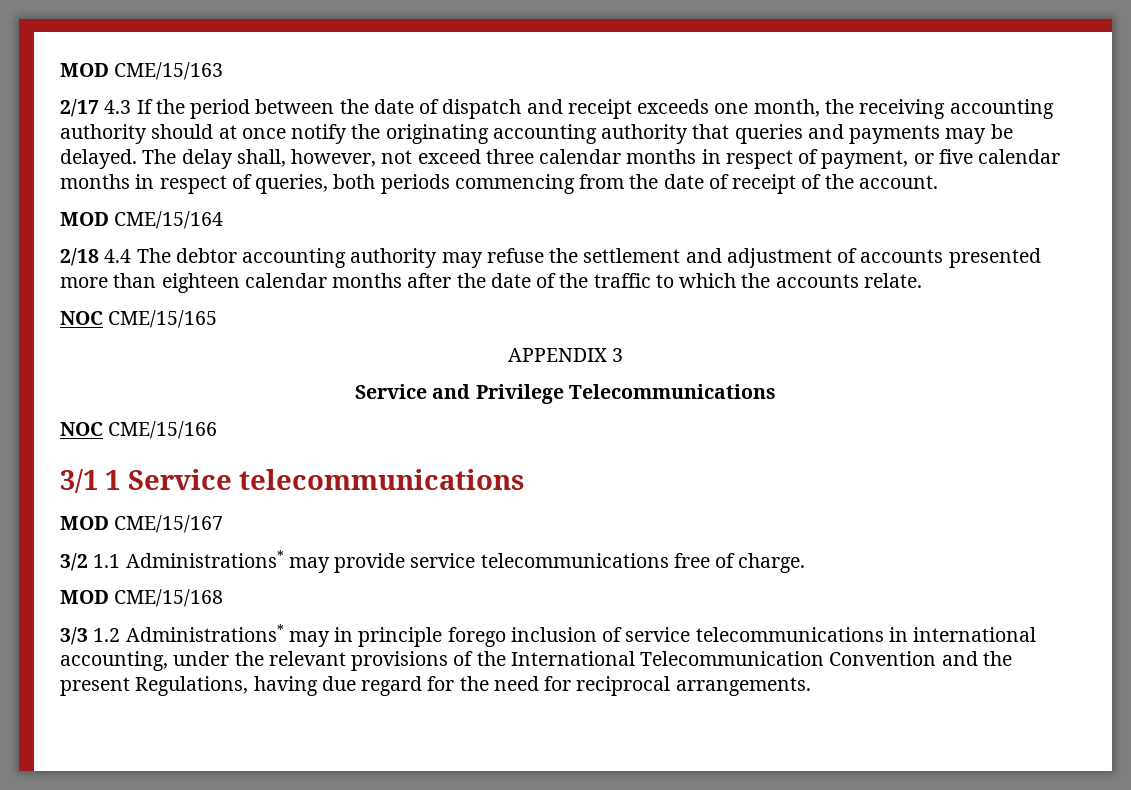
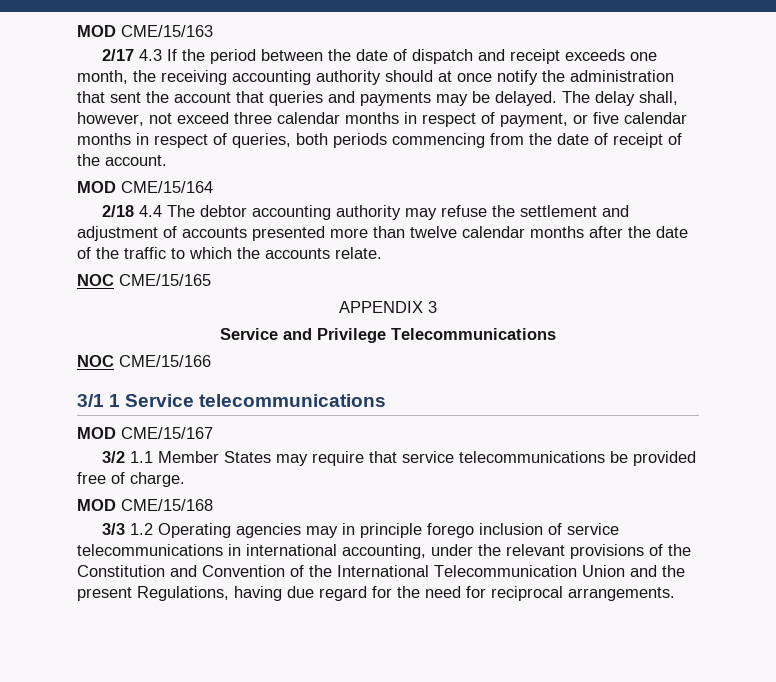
[385,124,689,144] originating accounting authority -> [570,70,674,82] [77,91,231,103] administration that sent the account
[161,273,240,293] eighteen -> [410,226,457,238] twelve
[125,550,669,573] Administrations* may provide service telecommunications -> [157,451,696,466] Member States may require that service telecommunications be provided
[125,624,284,642] Administrations* -> [157,523,301,538] Operating agencies
(506, 658) none -> [77,565,332,577] Constitution and Convention of the
[829,651,937,666] Convention -> [582,565,625,577] Union

